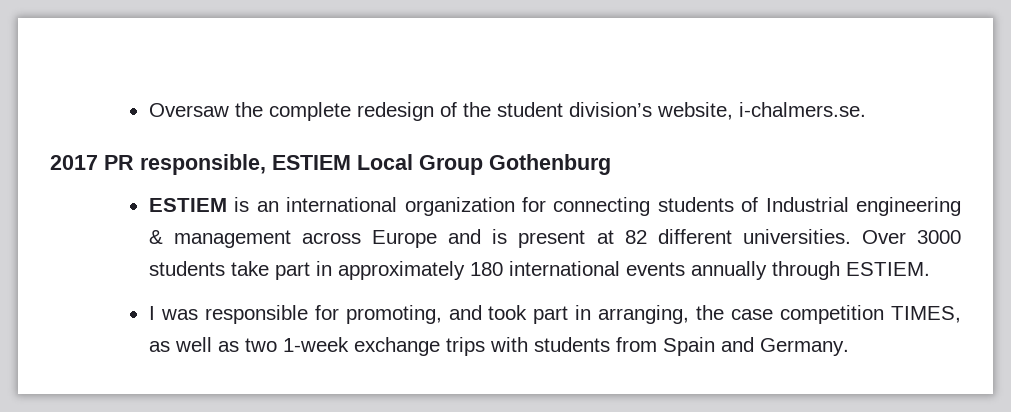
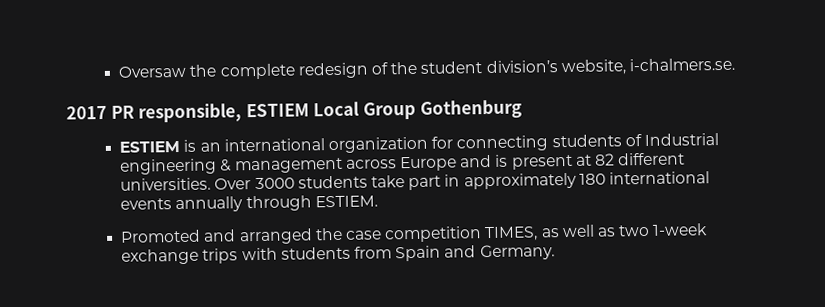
[148,305,690,324] I was responsible for promoting, and took part in arranging, -> [120,228,313,245] Promoted and arranged

